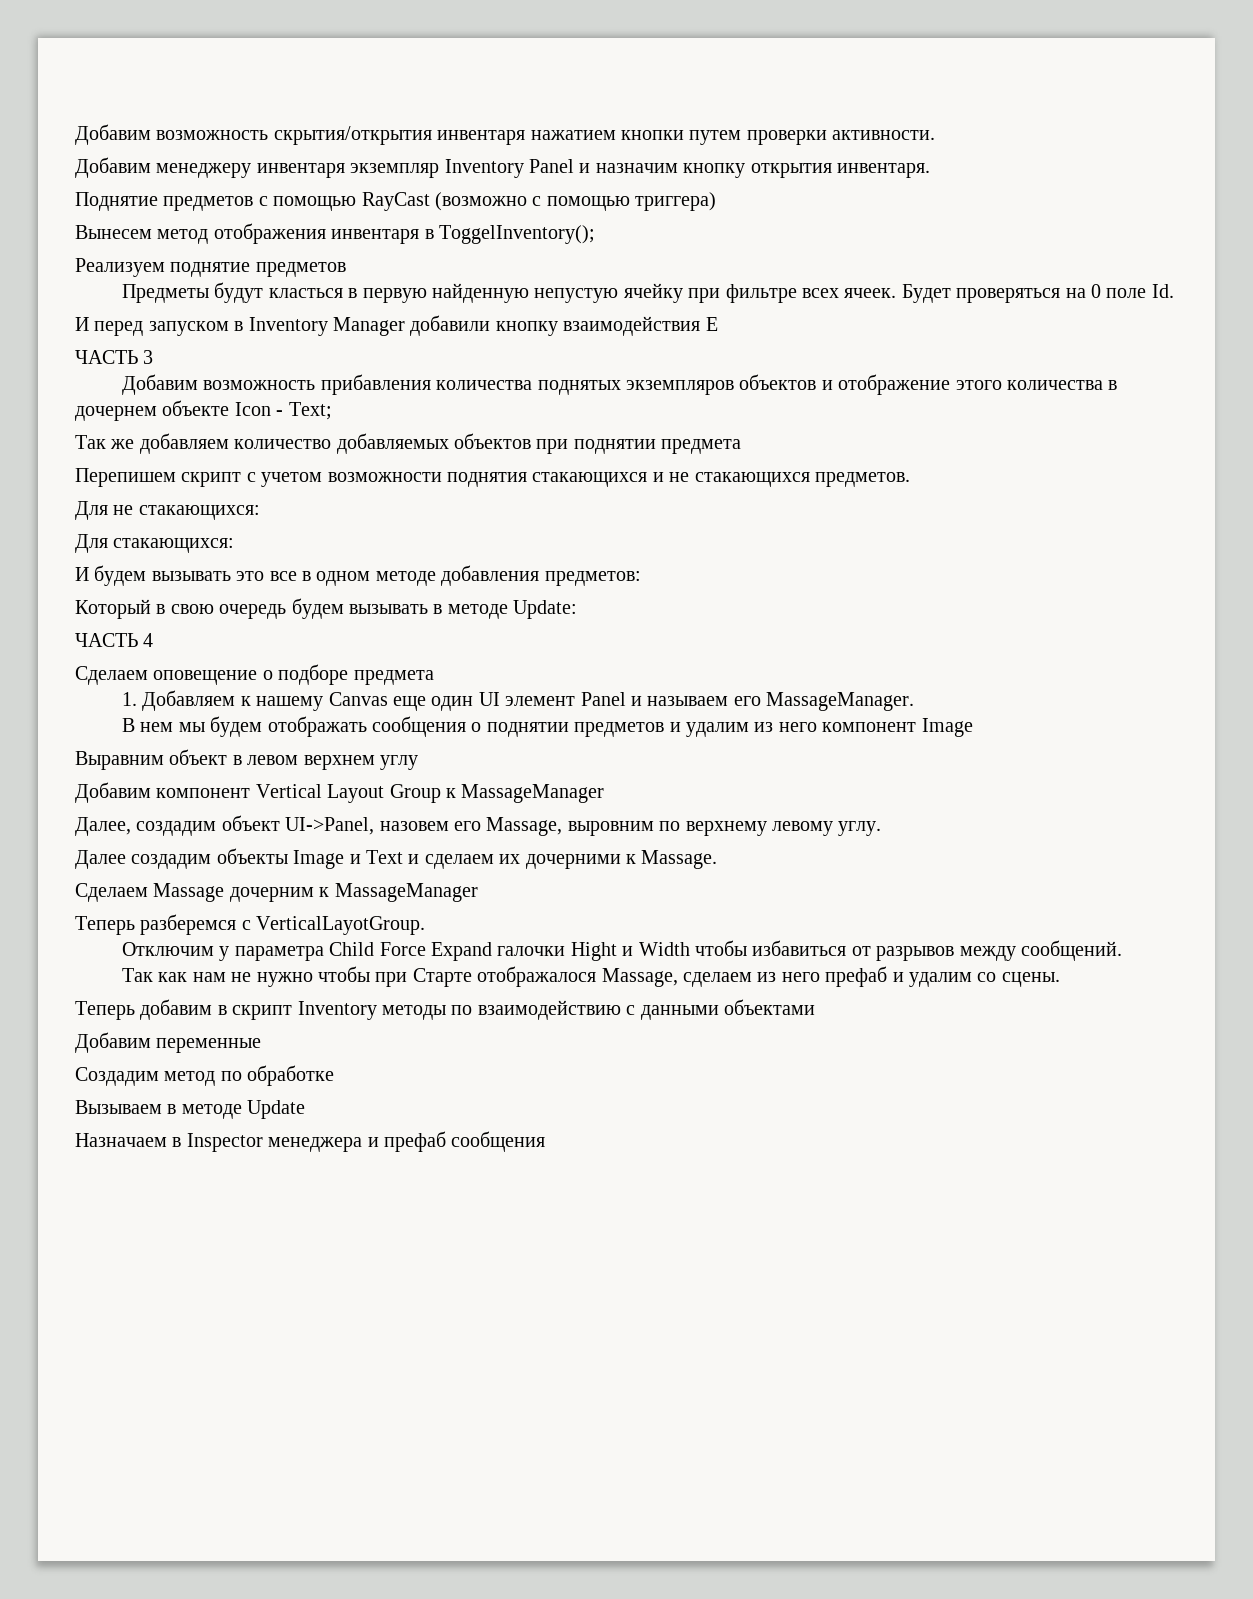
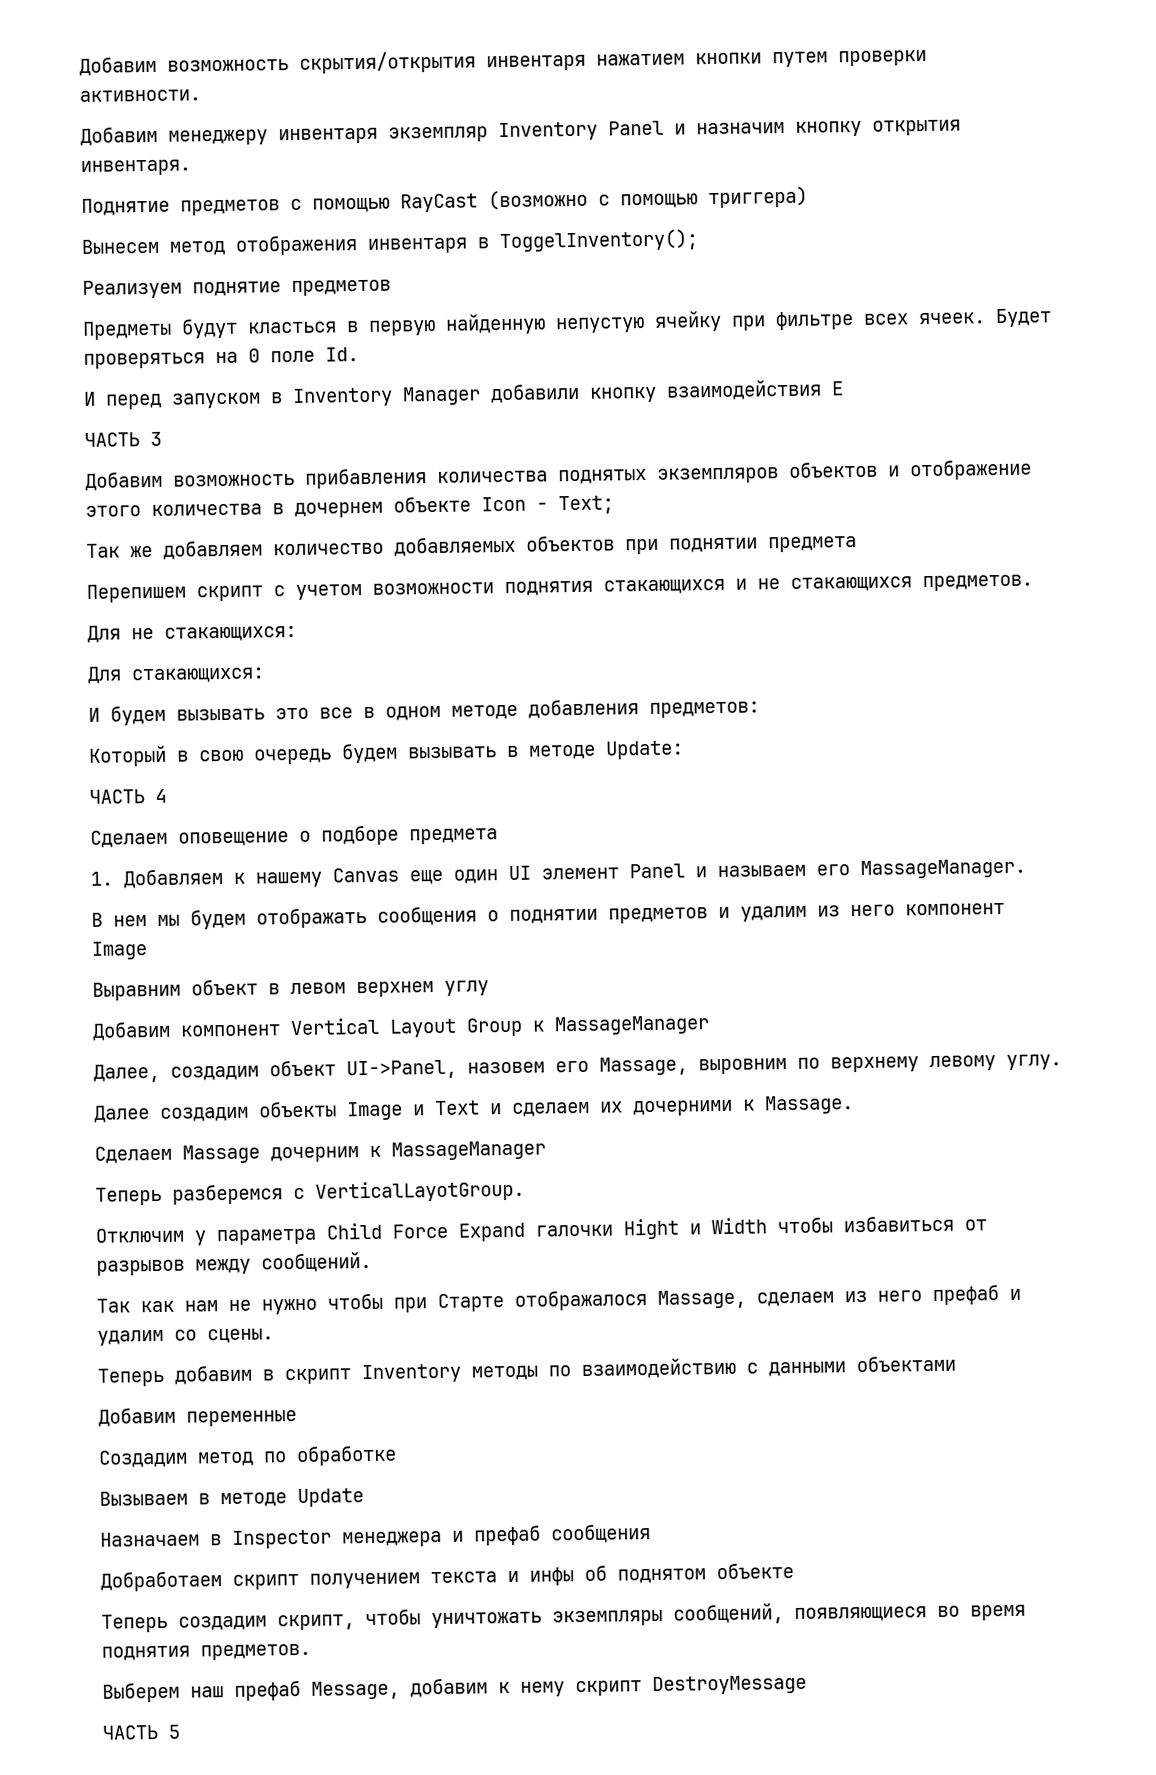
(546, 1141) none -> [100,1563,794,1592] [101,1603,1026,1633] [101,1643,311,1661] [102,1674,807,1703] [102,1724,180,1740] // Добработаем скрипт получением текста и инфы об поднятом объекте // Теперь создадим скрипт, чтобы уничтожать экземпляры сообщений, появляющиеся во время поднятия предметов. // Выберем наш префаб Message, добавим к нему скрипт DestroyMessage // ЧАСТЬ 5

